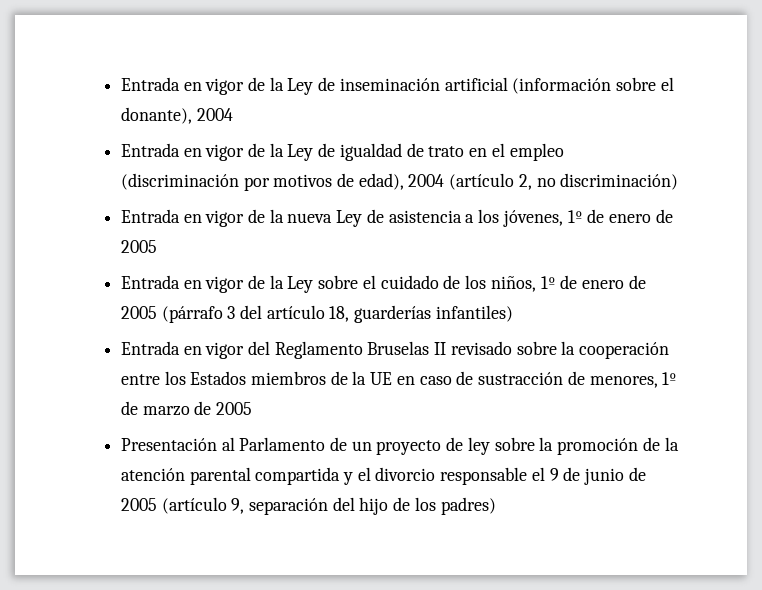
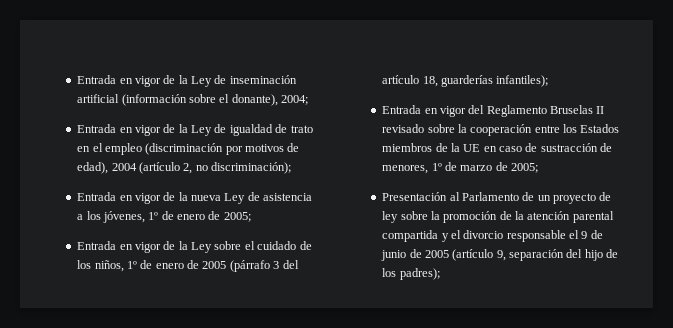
[196,108,233,121] 2004 -> [281,95,309,105] 2004;
[560,173,679,190] discriminación) -> [211,162,292,174] discriminación);
[120,240,157,253] 2005 -> [223,212,251,222] 2005;
[435,305,513,322] infantiles) -> [496,75,549,87] infantiles);
[215,402,252,415] 2005 -> [511,163,539,173] 2005;
[440,497,496,515] padres) -> [399,268,440,280] padres);

